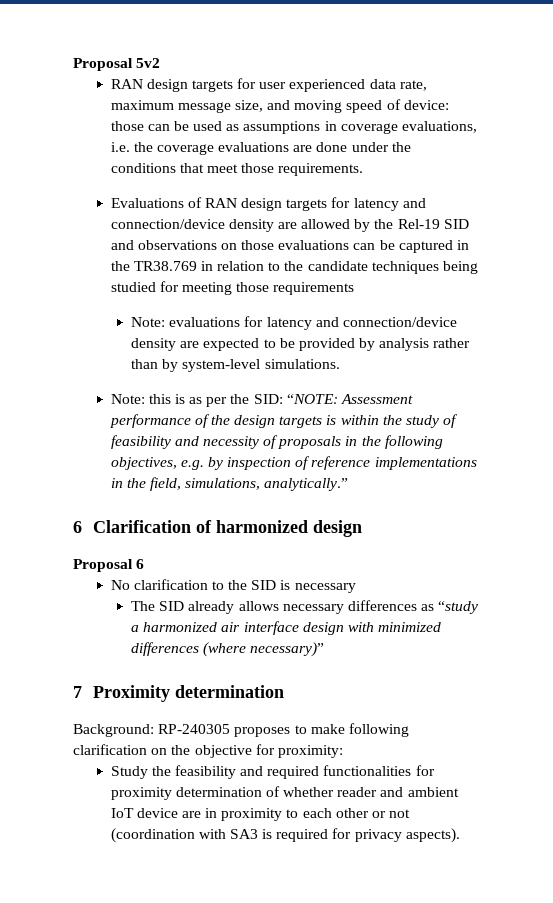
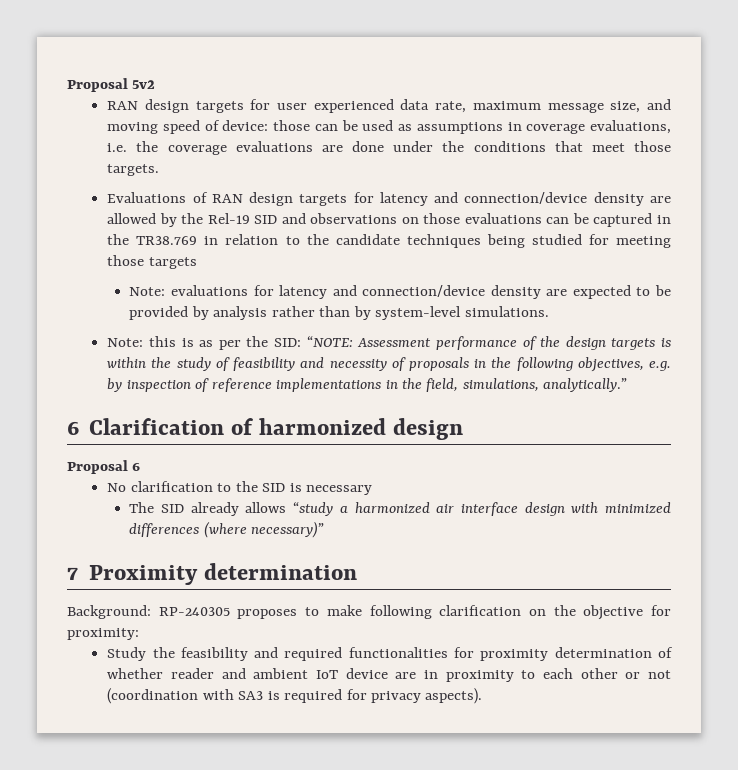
[278,163,364,176] requirements. -> [107,164,160,176] targets.
[273,282,355,295] requirements -> [148,257,197,269] targets
[282,600,435,614] necessary differences as -> (287, 507) none

